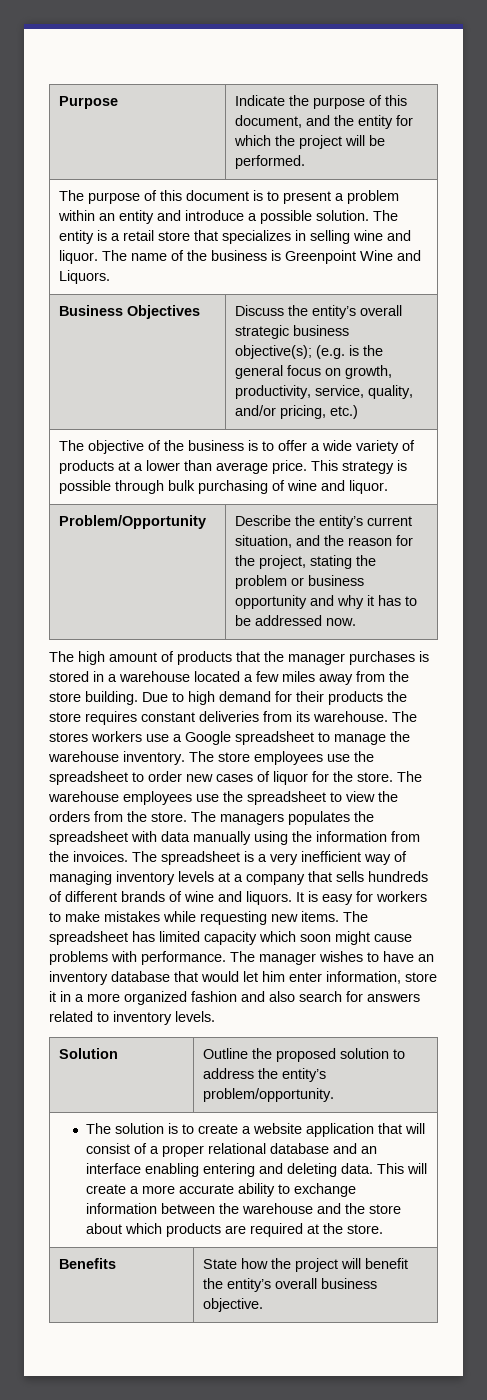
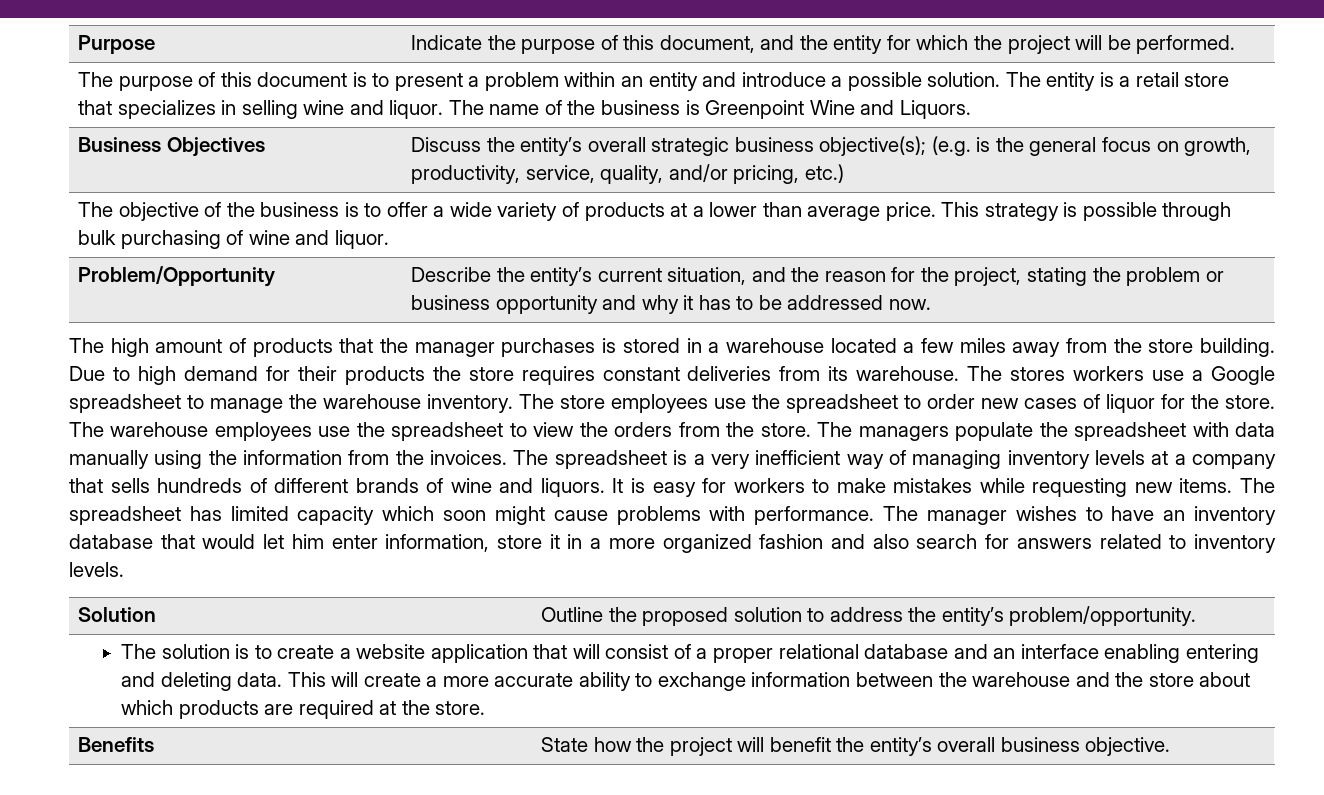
[288,811,350,825] populates -> [955,422,1034,441] populate

